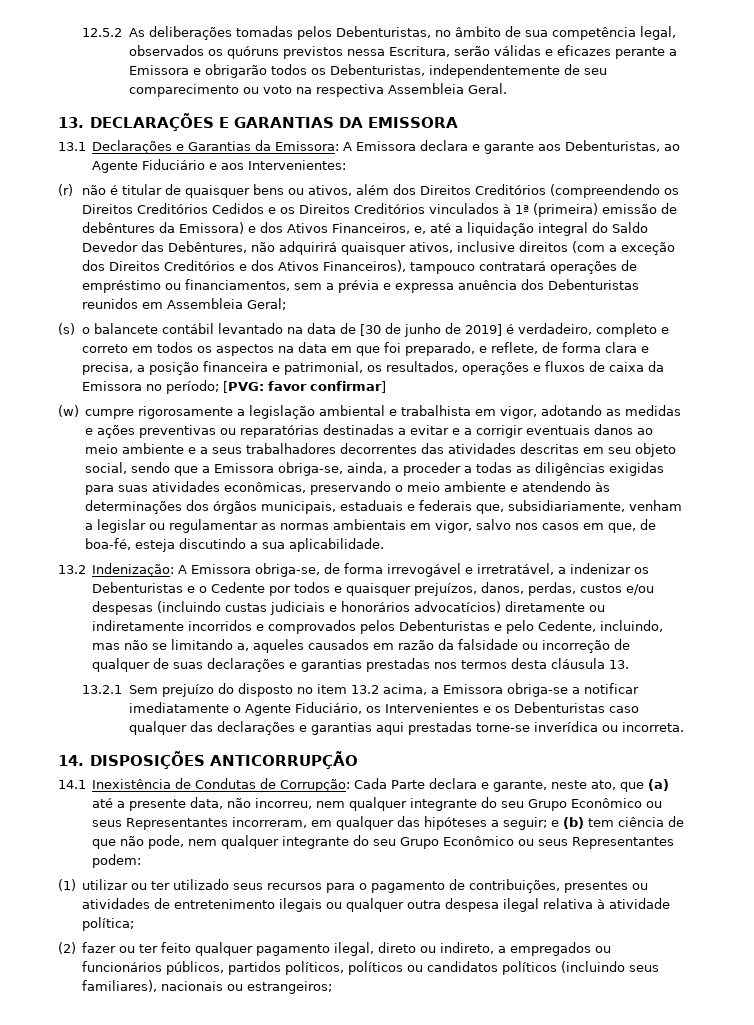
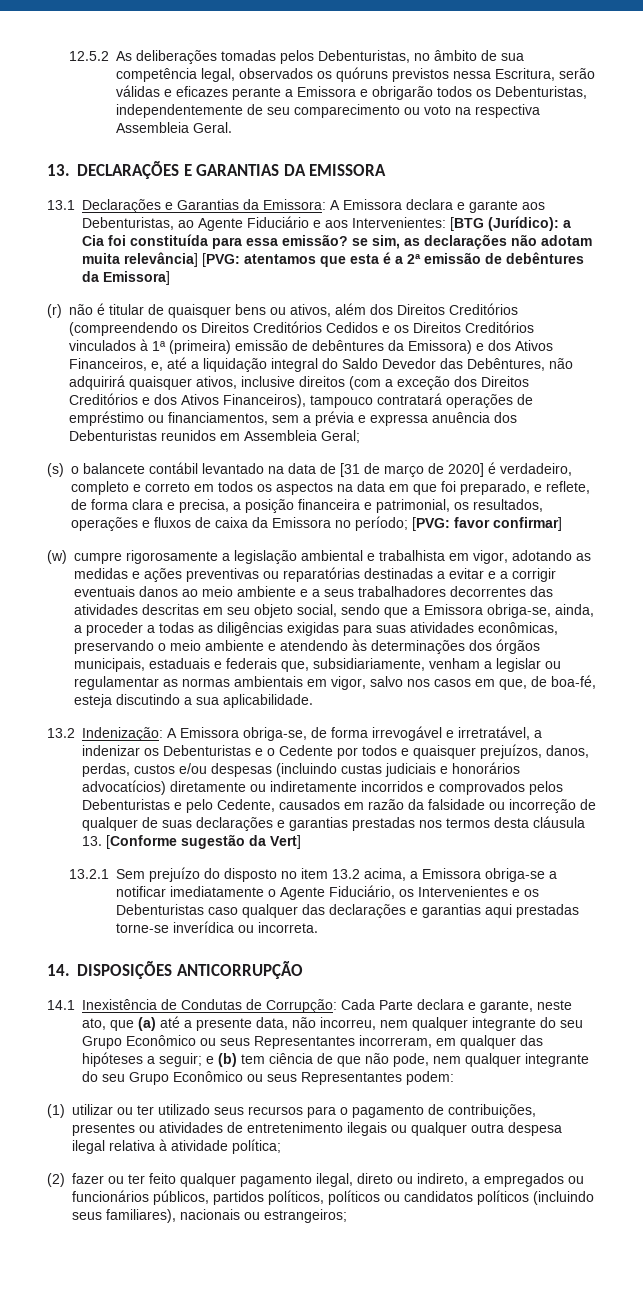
(347, 165) none -> [450,216,571,231] [82,234,592,249] [82,252,584,267] [82,271,170,285] [BTG (Jurídico): a Cia foi constituída para essa emissão? se sim, as declarações não adotam muita relevância] [PVG: atentamos que esta é a 2ª emissão de debêntures da Emissora]
[360,323,503,337] [30 de junho de 2019] -> [340,463,484,477] [31 de março de 2020]
[600,620,664,632] [92,639,305,653] incluindo, mas não se limitando a, aqueles -> (275, 805) none
(630, 664) none -> [106,834,301,849] [Conforme sugestão da Vert]

